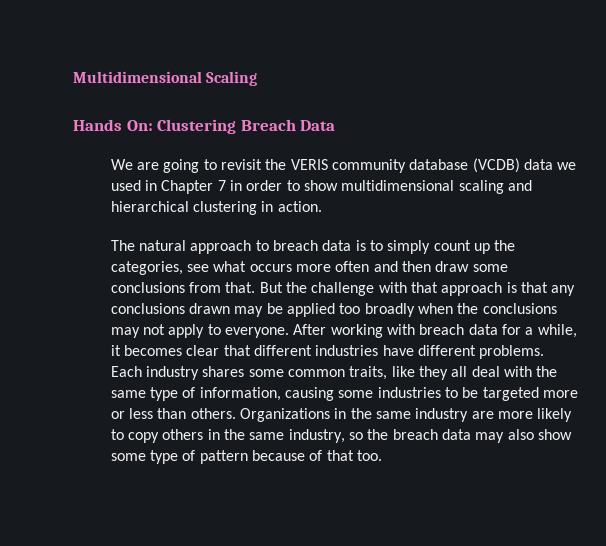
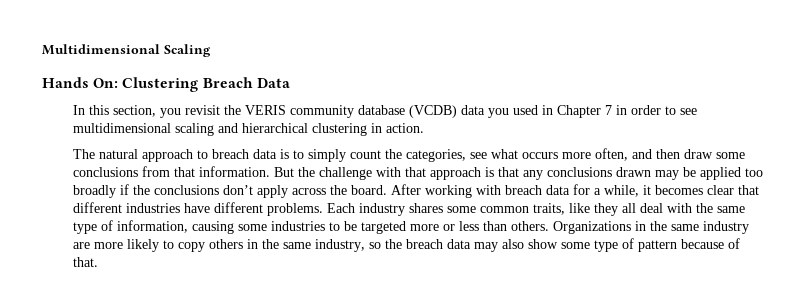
[110,159,217,173] We are going to -> [73,105,182,118] In this section, you
[557,162,577,170] we -> [488,108,510,118] you
[304,180,339,191] show -> [680,108,698,115] see
[474,243,491,254] up -> (382, 154) none
[335,261,370,272] often -> [595,148,629,161] often,
[225,282,256,293] that. -> [174,166,271,177] that information.
[418,303,454,314] when -> [120,184,130,195] if
[110,324,290,338] may not apply to everyone. -> [223,185,388,198] don’t apply across the board.
[326,450,383,461] that too. -> [73,257,99,267] that.

